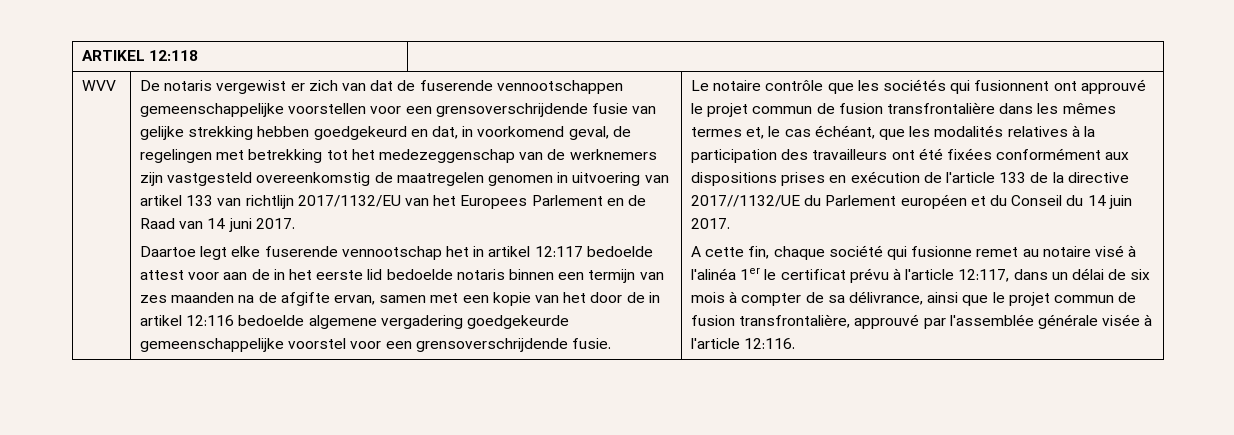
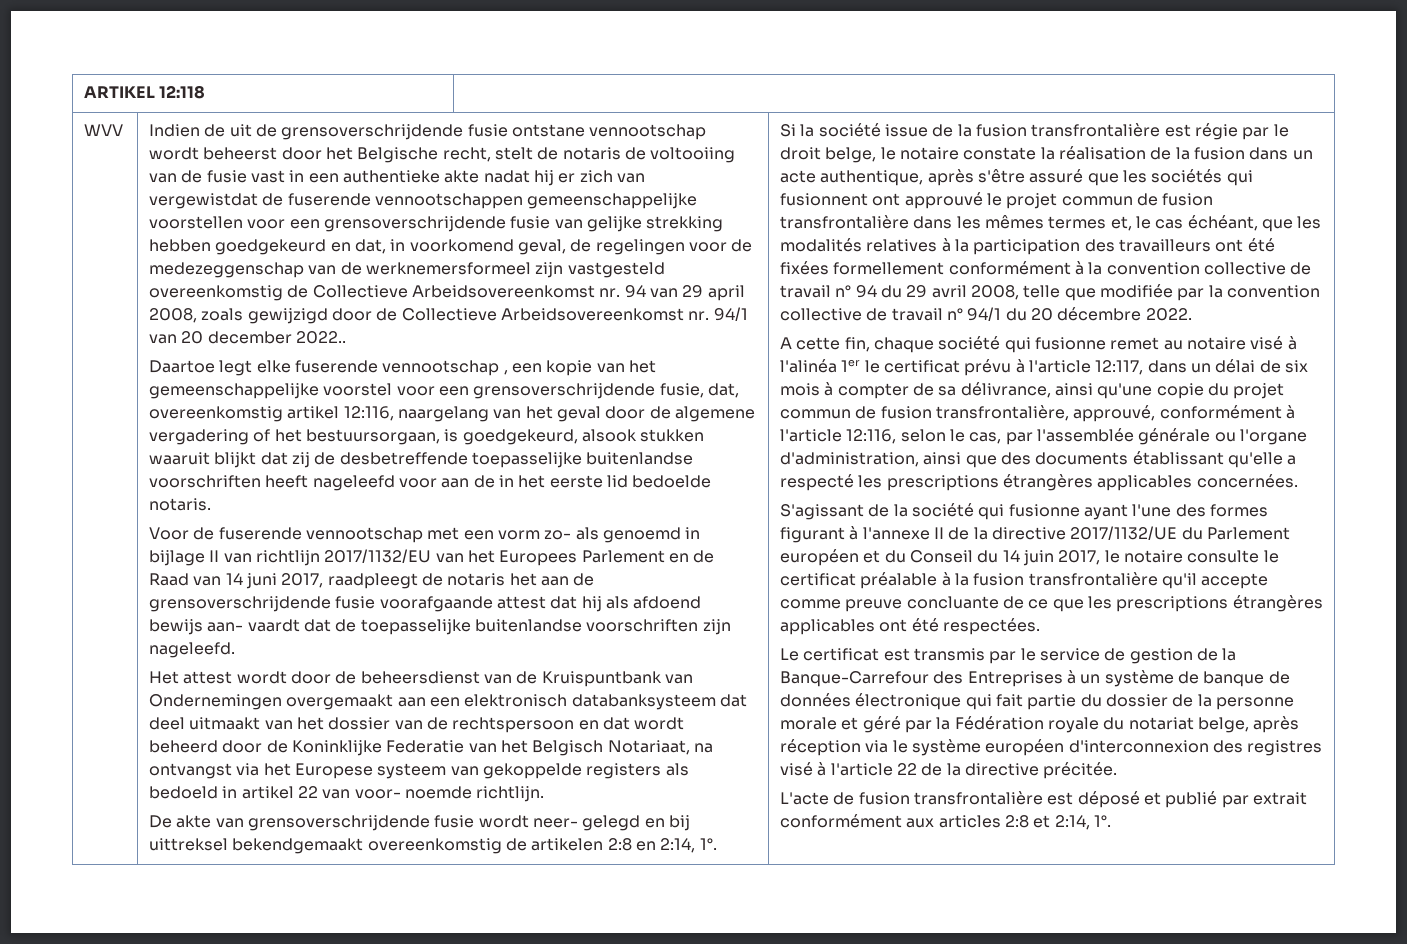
[140,80,287,94] De notaris vergewist -> [149,124,707,140] [149,147,736,163] [149,170,554,186] Indien de uit de grensoverschrijdende fusie ontstane vennootschap wordt beheerst door het Belgische recht, stelt de notaris de voltooiing van de fusie vast in een authentieke akte nadat hij
[370,80,394,91] dat -> [149,193,259,209] vergewistdat
[216,149,375,163] met betrekking tot het -> [688,239,753,252] voor de
[569,149,657,160] werknemers -> [366,262,532,275] werknemersformeel
[396,172,669,186] [140,195,214,206] maatregelen genomen in uitvoering van artikel 133 -> [312,285,745,301] [149,307,748,324] [149,331,347,344] [149,360,656,376] [149,383,740,399] [149,406,755,422] [149,429,705,445] [149,452,694,468] [149,475,712,491] [149,498,212,511] [149,527,701,543] [149,550,220,566] Collectieve Arbeidsovereenkomst nr. 94 van 29 april 2008, zoals gewijzigd door de Collectieve Arbeidsovereenkomst nr. 94/1 van 20 december 2022.. // Daartoe legt elke fuserende vennootschap , een kopie van het gemeenschappelijke voorstel voor een grensoverschrijdende fusie, dat, overeenkomstig artikel 12:116, naargelang van het geval door de algemene vergadering of het bestuursorgaan, is goedgekeurd, alsook stukken waaruit blijkt dat zij de desbetreffende toepasselijke buitenlandse voorschriften heeft nageleefd voor aan de in het eerste lid bedoelde notaris. // Voor de fuserende vennootschap met een vorm zo- als genoemd in bijlage II
[255,218,295,229] [140,246,653,260] [140,269,664,283] [140,292,660,306] [140,315,570,329] [140,338,612,352] [691,80,824,91] 2017. // Daartoe legt elke fuserende vennootschap het in artikel 12:117 bedoelde attest voor aan de in het eerste lid bedoelde notaris binnen een termijn van zes maanden na de afgifte ervan, samen met een kopie van het door de in artikel 12:116 bedoelde algemene vergadering goedgekeurde gemeenschappelijke voorstel voor een grensoverschrijdende fusie. | Le notaire contrôle -> [281,573,595,589] [149,596,702,612] [149,619,731,635] [149,642,236,658] [149,671,693,687] [149,694,748,710] [149,717,685,733] [149,740,713,756] [149,763,689,779] [149,786,545,802] [149,815,690,831] [149,838,717,854] [780,123,1289,140] [780,146,1313,163] [780,169,1084,186] 2017, raadpleegt de notaris het aan de grensoverschrijdende fusie voorafgaande attest dat hij als afdoend bewijs aan- vaardt dat de toepasselijke buitenlandse voorschriften zijn nageleefd. // Het attest wordt door de beheersdienst van de Kruispuntbank van Ondernemingen overgemaakt aan een elektronisch databanksysteem dat deel uitmaakt van het dossier van de rechtspersoon en dat wordt beheerd door de Koninklijke Federatie van het Belgisch Notariaat, na ontvangst via het Europese systeem van gekoppelde registers als bedoeld in artikel 22 van voor- noemde richtlijn. // De akte van grensoverschrijdende fusie wordt neer- gelegd en bij uittreksel bekendgemaakt overeenkomstig de artikelen 2:8 en 2:14, 1°. | Si la société issue de la fusion transfrontalière est régie par le droit belge, le notaire constate la réalisation de la fusion dans un acte authentique, après s'être assuré
[996,148,1130,160] [691,171,1129,186] [691,194,1132,209] [691,218,731,229] conformément aux dispositions prises en exécution de l'article 133 de la directive 2017//1132/UE du Parlement européen et du Conseil du 14 juin 2017. -> [833,261,1312,275] [780,284,1320,301] [780,307,1192,321] formellement conformément à la convention collective de travail n° 94 du 29 avril 2008, telle que modifiée par la convention collective de travail n° 94/1 du 20 décembre 2022.
[962,292,1005,306] que le -> [1097,383,1229,399] qu'une copie du
[854,314,1153,329] [691,338,796,349] approuvé par l'assemblée générale visée à l'article 12:116. -> [1073,405,1296,422] [780,428,1307,445] [780,451,1297,468] [780,474,1298,491] [780,503,1268,520] [780,526,1290,543] [780,549,1279,566] [780,572,1269,589] [780,595,1323,612] [780,618,1041,635] [780,648,1237,664] [780,670,1290,687] [780,693,1294,710] [780,716,1300,733] [780,739,1323,756] [780,762,1118,779] [780,791,1307,808] [780,814,1112,830] approuvé, conformément à l'article 12:116, selon le cas, par l'assemblée générale ou l'organe d'administration, ainsi que des documents établissant qu'elle a respecté les prescriptions étrangères applicables concernées. // S'agissant de la société qui fusionne ayant l'une des formes figurant à l'annexe II de la directive 2017/1132/UE du Parlement européen et du Conseil du 14 juin 2017, le notaire consulte le certificat préalable à la fusion transfrontalière qu'il accepte comme preuve concluante de ce que les prescriptions étrangères applicables ont été respectées. // Le certificat est transmis par le service de gestion de la Banque-Carrefour des Entreprises à un système de banque de données électronique qui fait partie du dossier de la personne morale et géré par la Fédération royale du notariat belge, après réception via le système européen d'interconnexion des registres visé à l'article 22 de la directive précitée. // L'acte de fusion transfrontalière est déposé et publié par extrait conformément aux articles 2:8 et 2:14, 1°.

